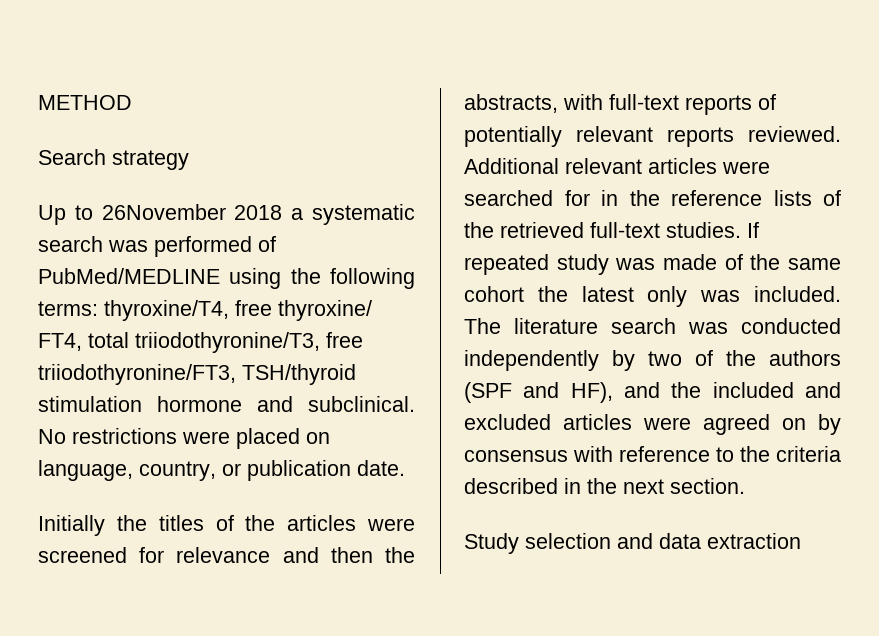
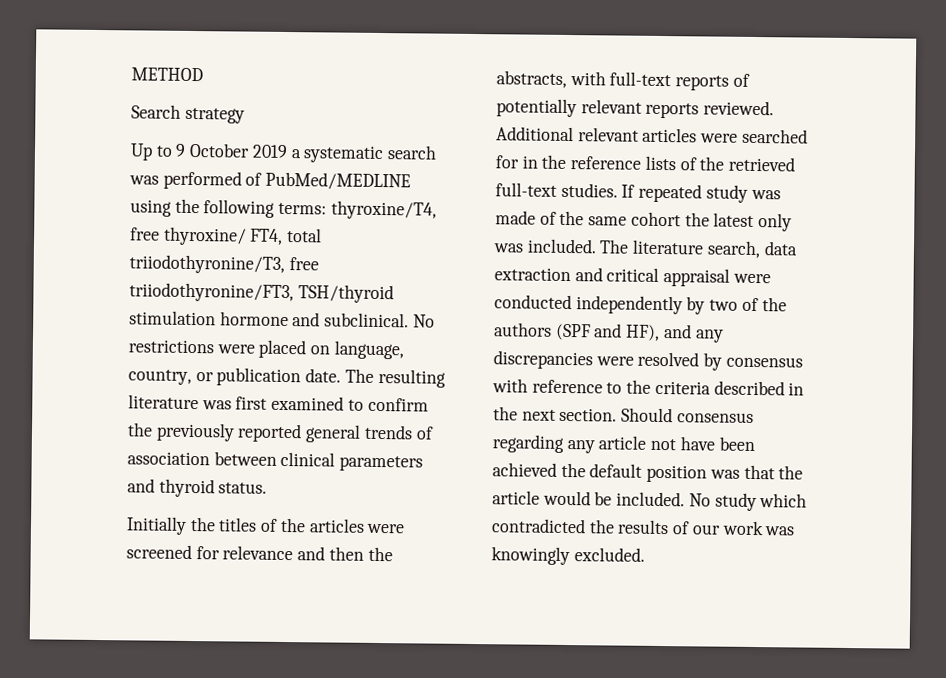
[101,204,283,220] 26November 2018 -> [175,142,288,159] 9 October 2019
(405, 468) none -> [344,368,446,388] [128,394,429,412] [127,422,434,443] [127,451,424,472] [127,478,268,498] The resulting literature was first examined to confirm the previously reported general trends of association between clinical parameters and thyroid status.
[611,318,728,334] search was -> [706,240,798,259] [494,267,771,287] search, data extraction and critical appraisal were
[671,382,841,398] [464,414,806,435] the included and excluded articles were agreed on -> [694,329,724,343] [493,350,700,370] any discrepancies were resolved
[464,533,801,554] // Study selection and data extraction -> [621,407,754,423] [492,434,755,454] [492,462,804,483] [492,490,808,512] [491,518,796,536] [491,546,645,566] Should consensus regarding any article not have been achieved the default position was that the article would be included. No study which contradicted the results of our work was knowingly excluded.

